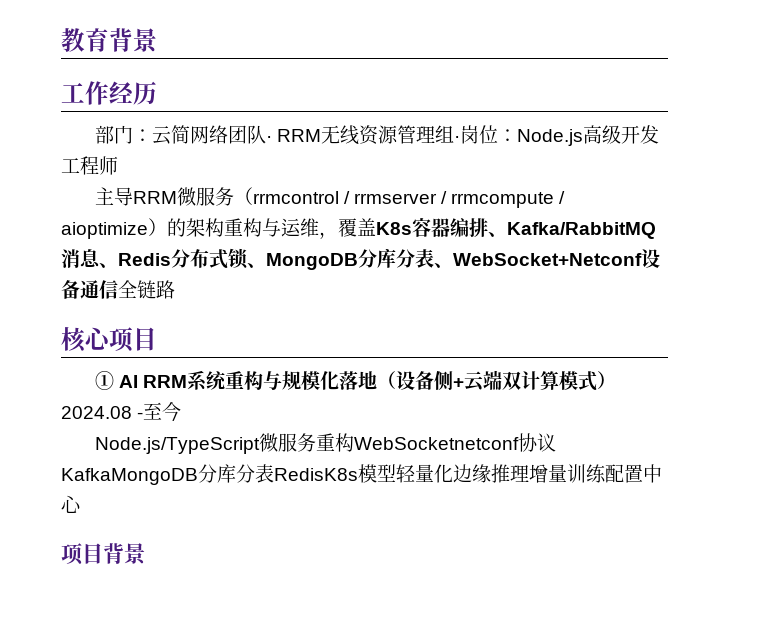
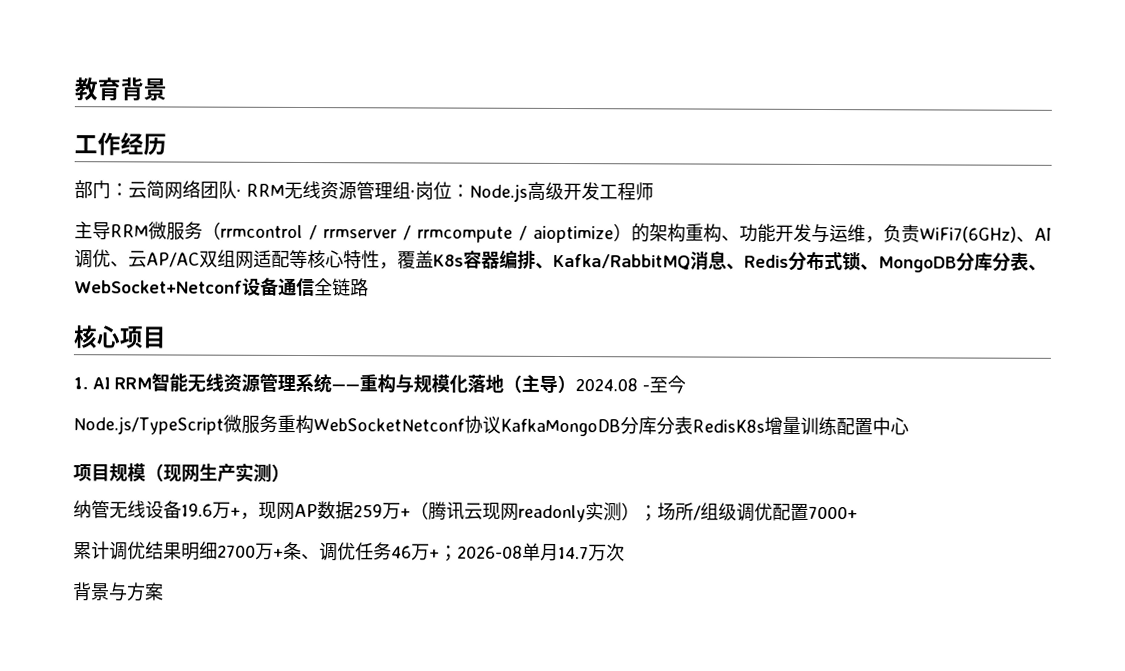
[262,218,319,237] 与运维 -> [721,223,1052,244] [74,249,380,269] 、功能开发与运维，负责WiFi7(6GHz)、AI调优、云AP/AC双组网适配等核心特性
[94,371,114,390] ① -> [73,377,88,390] 1.
[186,370,226,391] 系统 -> [151,372,360,394] 智能无线资源管理系统——
[395,370,597,392] 设备侧+云端双计算模式 -> [521,374,558,393] 主导
[353,437,519,450] WebSocketnetconf -> [312,418,465,432] WebSocketNetconf
[358,464,529,483] 模型轻量化边缘推理 -> (765, 426) none
[103,543,146,565] 背景 -> [109,462,290,483] [73,500,858,523] [73,541,625,562] [72,582,164,602] 规模（现网生产实测） // 纳管无线设备19.6万+，现网AP数据259万+（腾讯云现网readonly实测）；场所/组级调优配置7000+ // 累计调优结果明细2700万+条、调优任务46万+；2026-08单月14.7万次 // 背景与方案

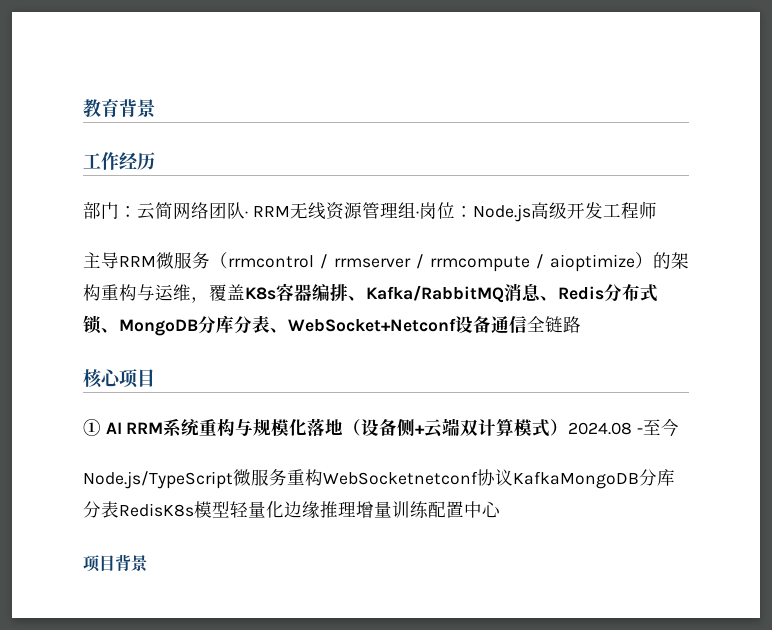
[721,223,1052,244] [74,249,380,269] 、功能开发与运维，负责WiFi7(6GHz)、AI调优、云AP/AC双组网适配等核心特性 -> [137,284,191,301] 与运维
[73,377,88,390] 1. -> [83,419,101,436] ①
[151,372,360,394] 智能无线资源管理系统—— -> [163,418,201,437] 系统
[521,374,558,393] 主导 -> [361,418,551,438] 设备侧+云端双计算模式
[312,418,465,432] WebSocketNetconf -> [323,471,478,485] WebSocketnetconf
(765, 426) none -> [194,501,356,518] 模型轻量化边缘推理
[109,462,290,483] [73,500,858,523] [73,541,625,562] [72,582,164,602] 规模（现网生产实测） // 纳管无线设备19.6万+，现网AP数据259万+（腾讯云现网readonly实测）；场所/组级调优配置7000+ // 累计调优结果明细2700万+条、调优任务46万+；2026-08单月14.7万次 // 背景与方案 -> [115,554,148,572] 背景

